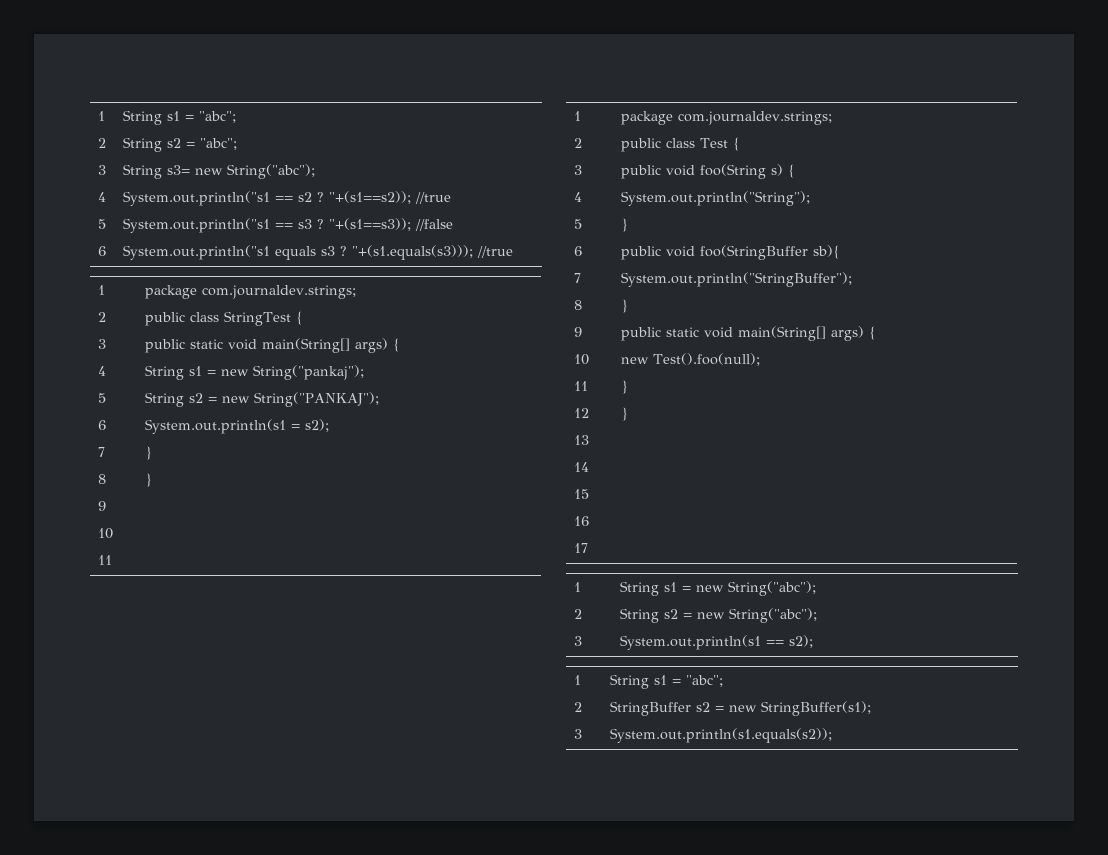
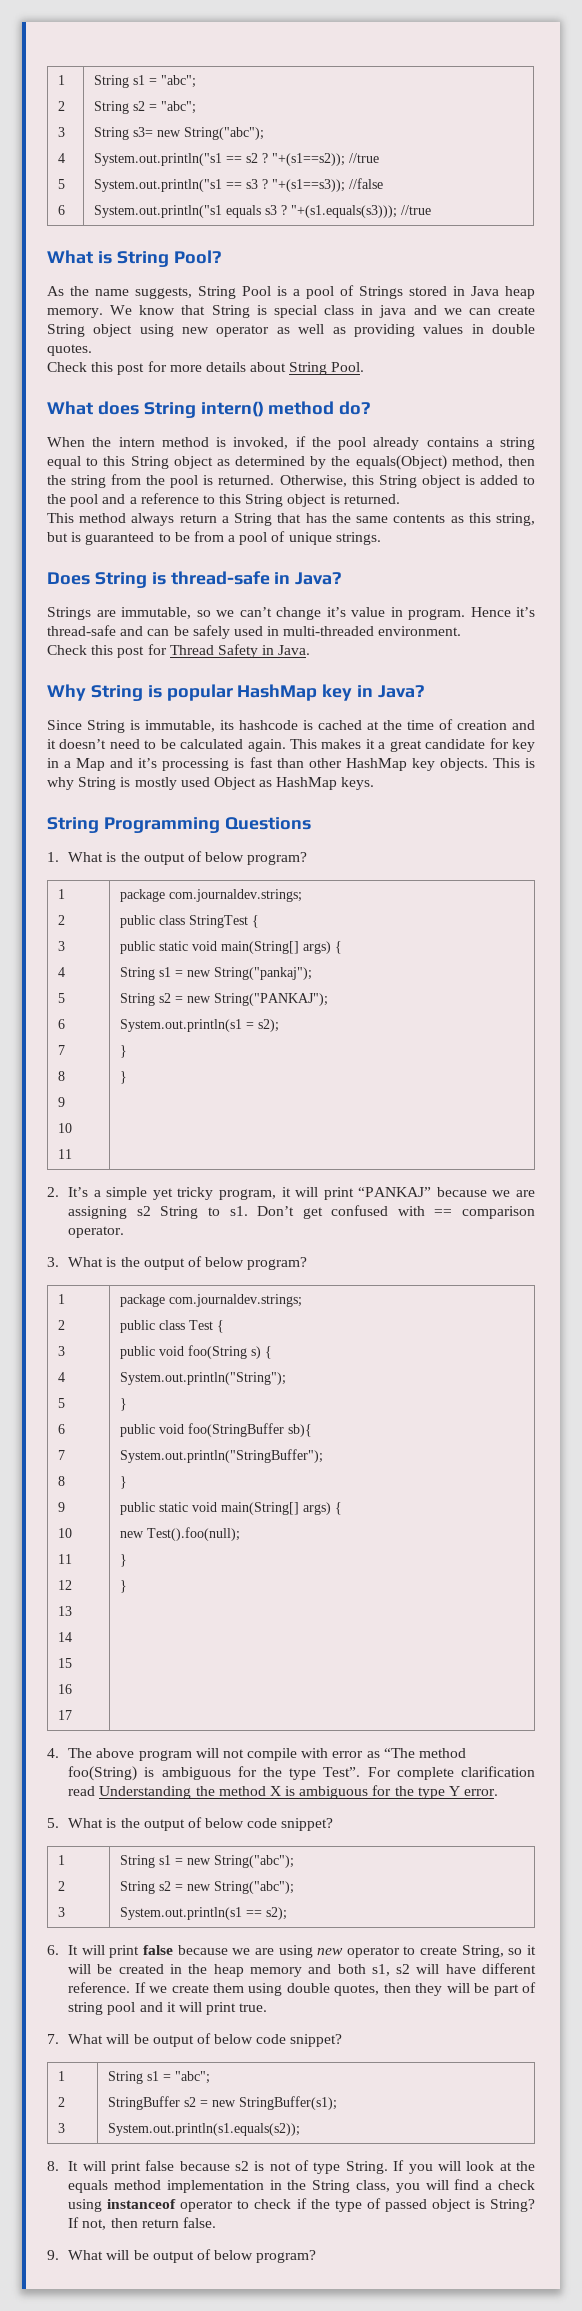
(513, 252) none -> [47,250,222,267] [47,285,535,299] [47,305,535,318] [47,324,536,337] [47,344,92,356] [47,361,365,375] [47,401,372,418] [47,436,535,450] [47,455,535,470] [47,474,536,488] [47,493,400,507] [47,513,535,526] [47,531,381,545] [47,571,343,588] [47,607,535,620] [47,625,462,639] [47,644,311,658] [47,684,426,701] [47,719,535,733] [47,738,536,752] [47,757,535,771] [47,777,375,790] [47,817,311,833] [47,851,308,865] // What is String Pool? // As the name suggests, String Pool is a pool of Strings stored in Java heap memory. We know that String is special class in java and we can create String object using new operator as well as providing values in double quotes. // Check this post for more details about String Pool. // What does String intern() method do? // When the intern method is invoked, if the pool already contains a string equal to this String object as determined by the equals(Object) method, then the string from the pool is returned. Otherwise, this String object is added to the pool and a reference to this String object is returned. // This method always return a String that has the same contents as this string, but is guaranteed to be from a pool of unique strings. // Does String is thread-safe in Java? // Strings are immutable, so we can’t change it’s value in program. Hence it’s thread-safe and can be safely used in multi-threaded environment. // Check this post for Thread Safety in Java. // Why String is popular HashMap key in Java? // Since String is immutable, its hashcode is cached at the time of creation and it doesn’t need to be calculated again. This makes it a great candidate for key in a Map and it’s processing is fast than other HashMap key objects. This is why String is mostly used Object as HashMap keys. // String Programming Questions // 1. What is the output of below program?
(152, 480) none -> [47,1187,535,1200] [68,1205,535,1219] [68,1226,125,1238] [47,1256,308,1270] // 2. It’s a simple yet tricky program, it will print “PANKAJ” because we are assigning s2 String to s1. Don’t get confused with == comparison operator. // 3. What is the output of below program?
(628, 414) none -> [47,1748,467,1761] [68,1766,535,1781] [68,1785,499,1799] [47,1817,334,1831] // 4. The above program will not compile with error as “The method foo(String) is ambiguous for the type Test”. For complete clarification read Understanding the method X is ambiguous for the type Y error. // 5. What is the output of below code snippet?
(813, 641) none -> [47,1945,536,1958] [68,1963,536,1977] [68,1982,536,1996] [68,2002,268,2015] [47,2033,343,2047] // 6. It will print false because we are using new operator to create String, so it will be created in the heap memory and both s1, s2 will have different reference. If we create them using double quotes, then they will be part of string pool and it will print true. // 7. What will be output of below code snippet?
(832, 735) none -> [47,2160,535,2174] [68,2179,535,2193] [68,2198,535,2212] [68,2217,216,2230] [47,2249,317,2263] // 8. It will print false because s2 is not of type String. If you will look at the equals method implementation in the String class, you will find a check using instanceof operator to check if the type of passed object is String? If not, then return false. // 9. What will be output of below program?

